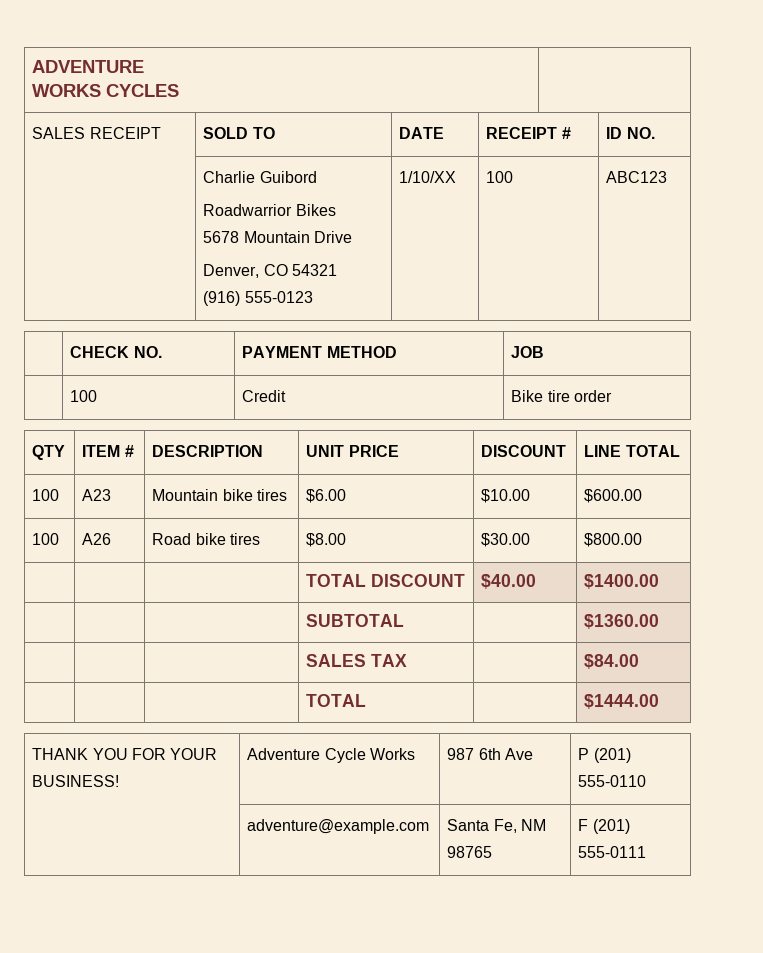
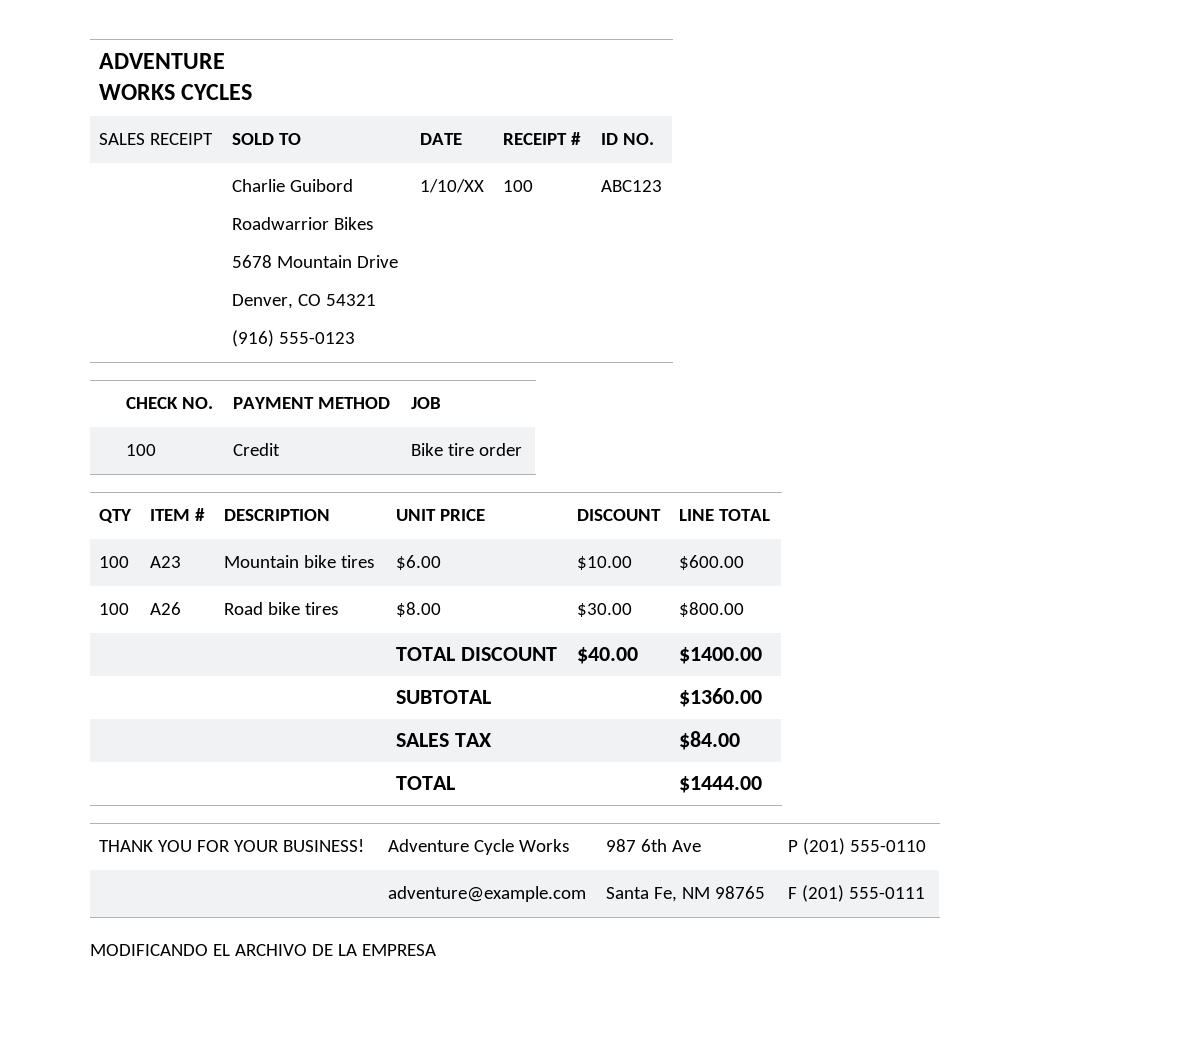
(647, 852) none -> [90,944,436,956] // MODIFICANDO EL ARCHIVO DE LA EMPRESA

